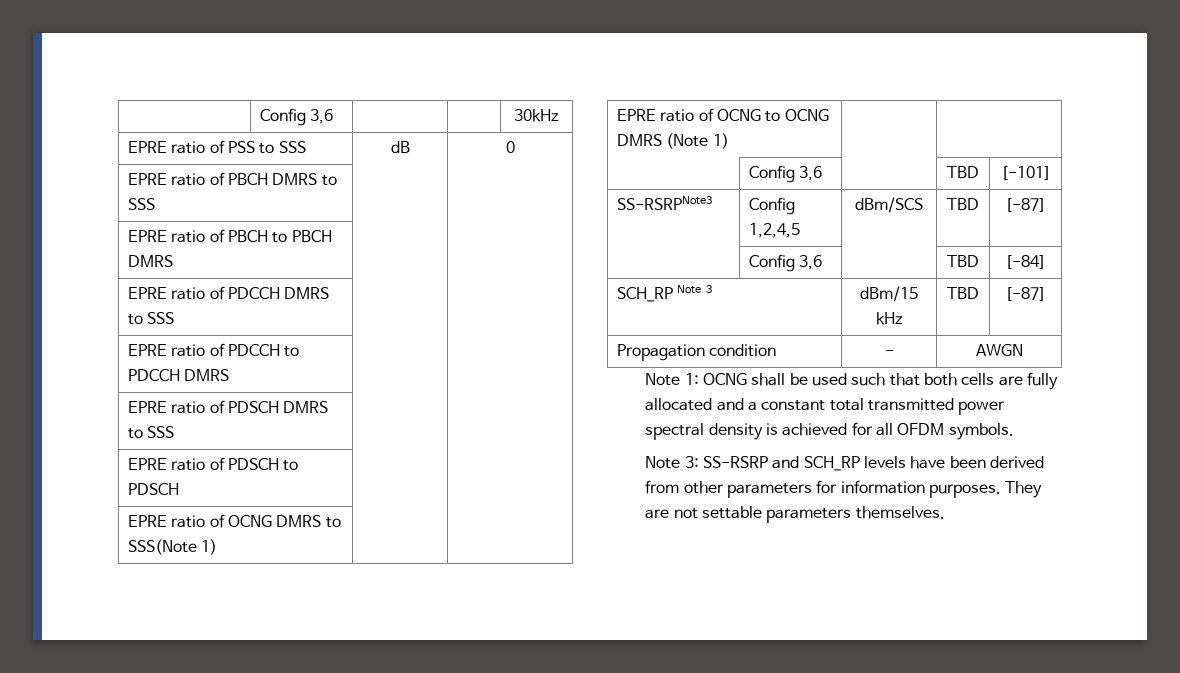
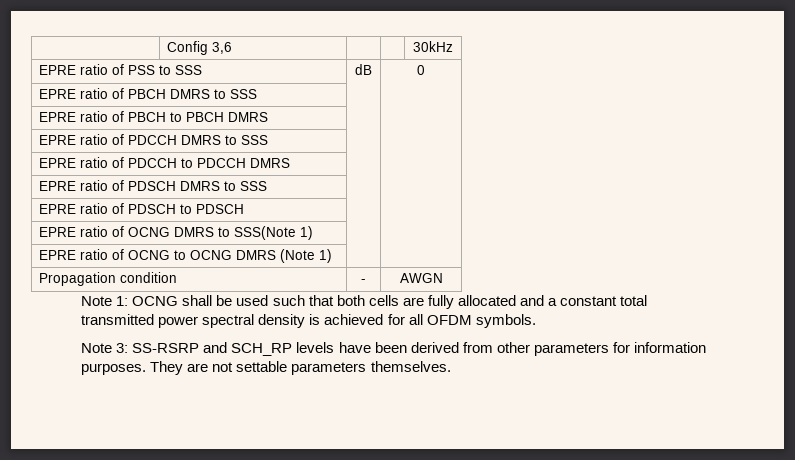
[749,165,823,183] [947,166,979,178] [1000,166,1051,180] [617,196,713,210] [749,197,796,215] [749,223,801,238] [855,197,923,213] [947,198,979,210] [1005,198,1046,212] [749,254,823,272] [947,255,979,267] [1005,255,1046,269] [617,285,712,302] [860,286,918,302] [875,312,903,325] [947,287,979,299] [1005,287,1046,301] // | Config 3,6 | | TBD | [-101] // SS-RSRPNote3 | Config 1,2,4,5 | dBm/SCS | TBD | [-87] // | Config 3,6 | | TBD | [-84] // SCH_RP Note 3 | dBm/15 kHz | TBD | [-87] -> (333, 256) none

